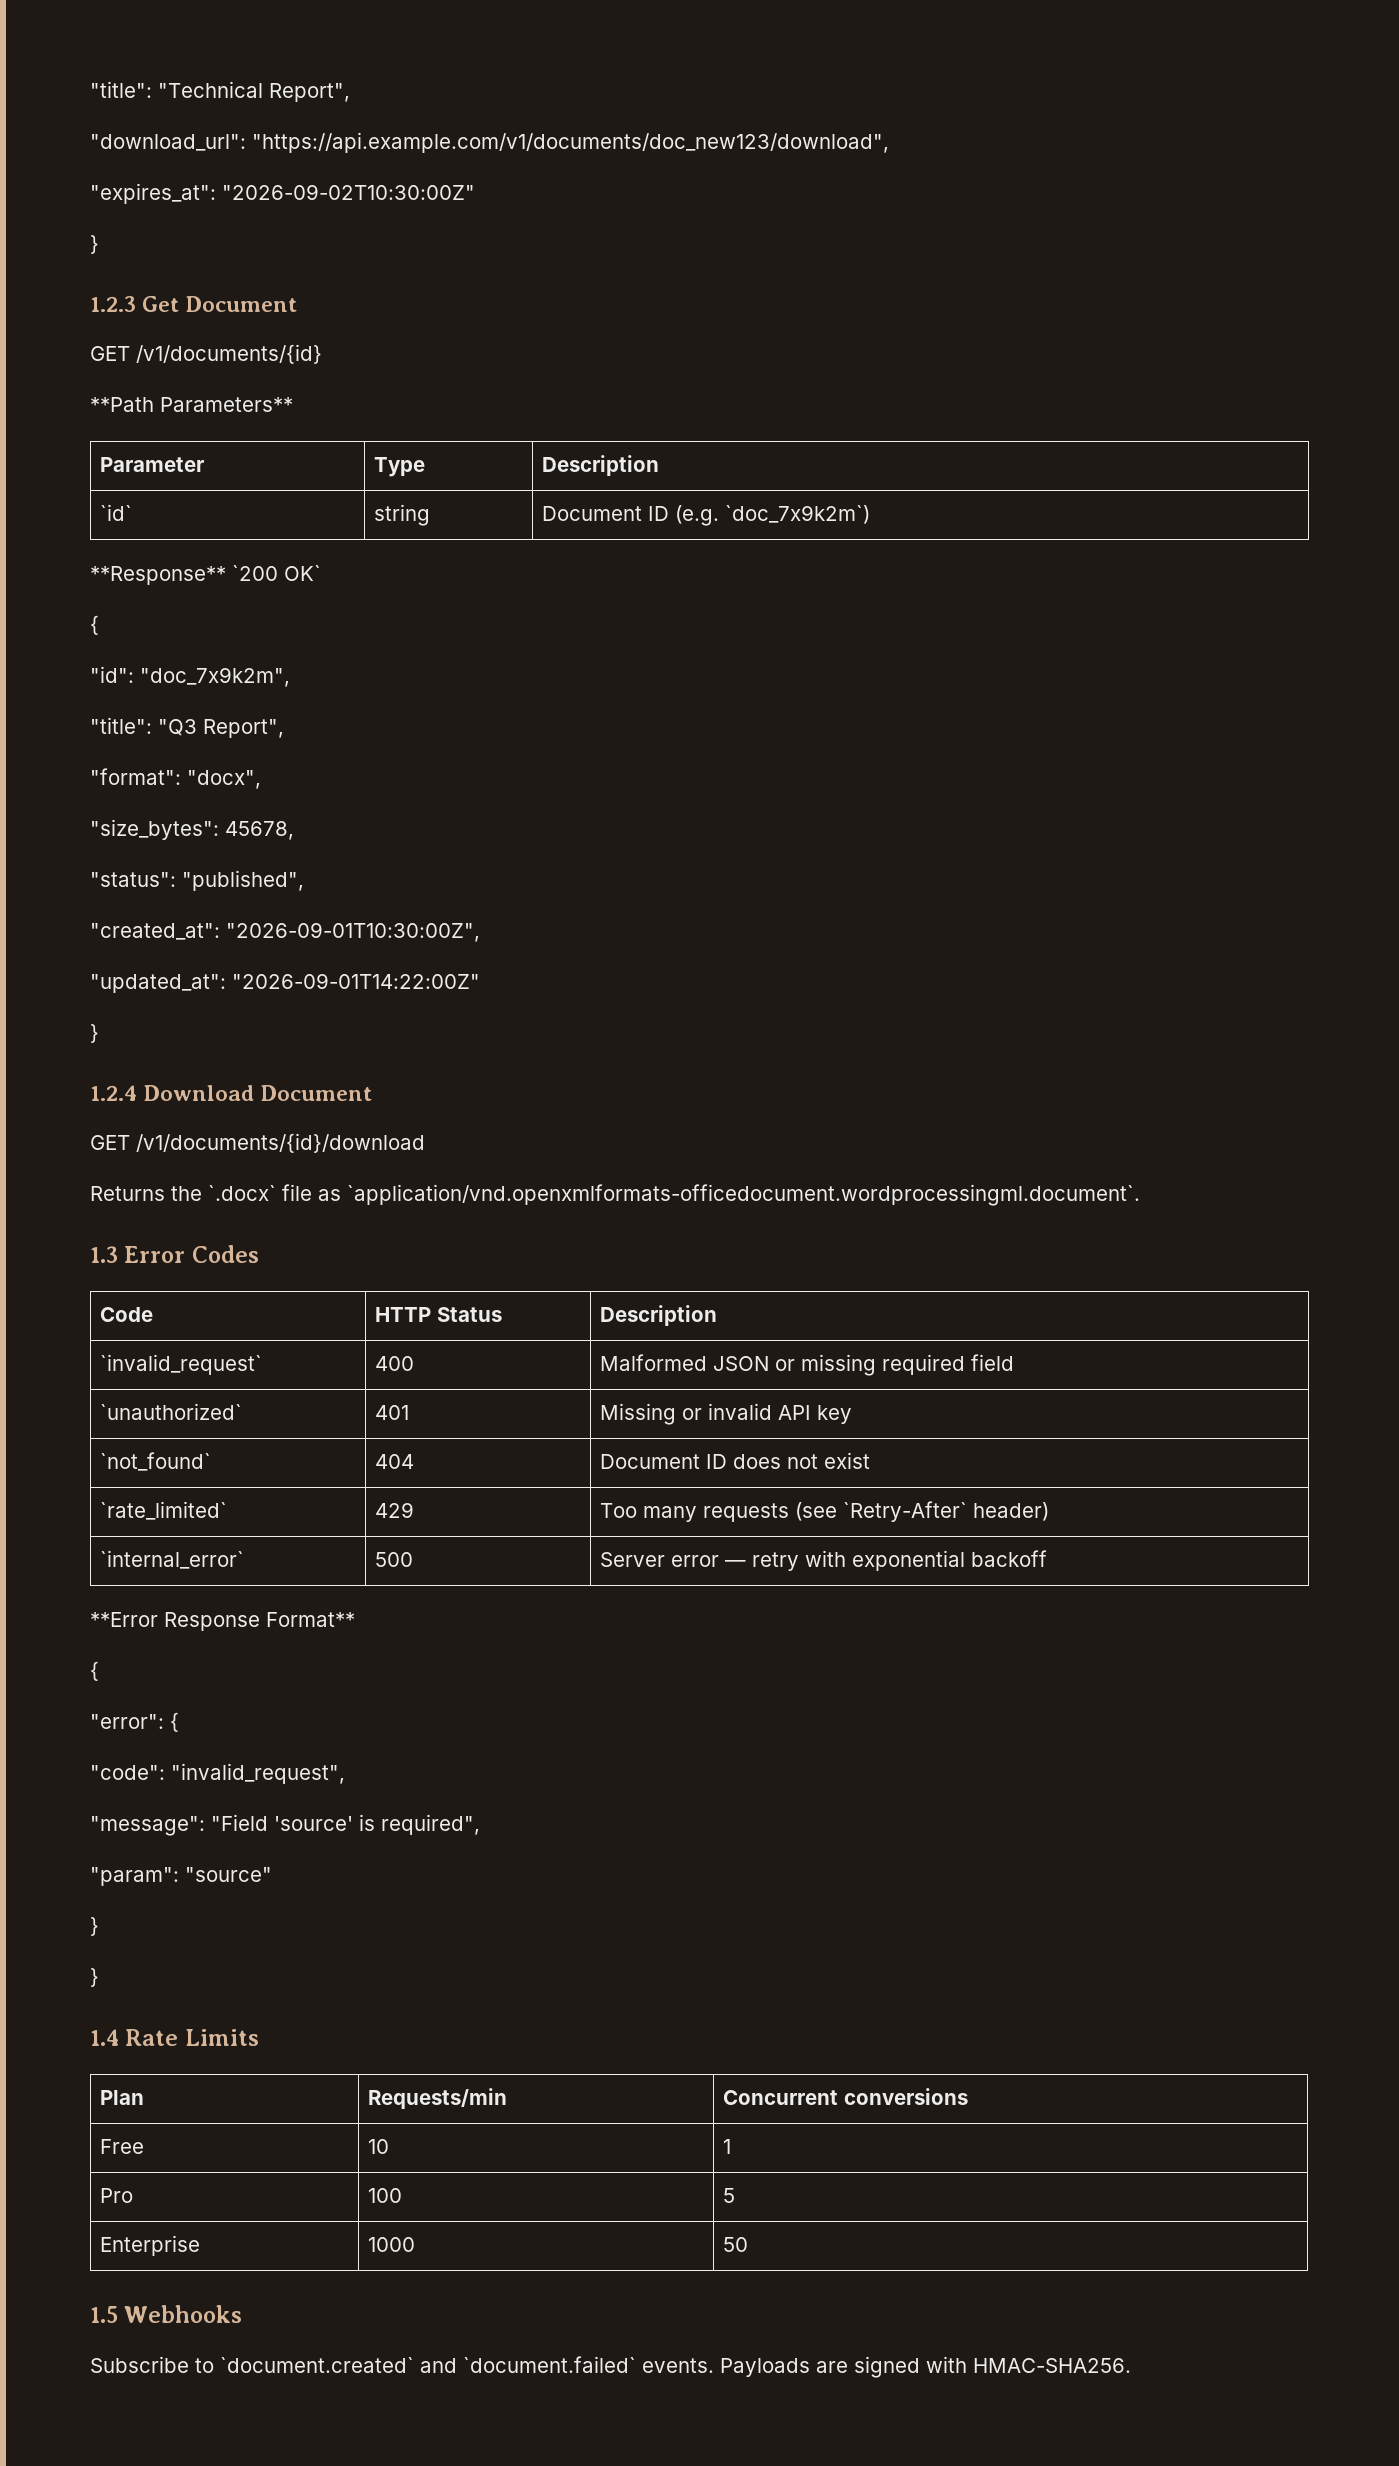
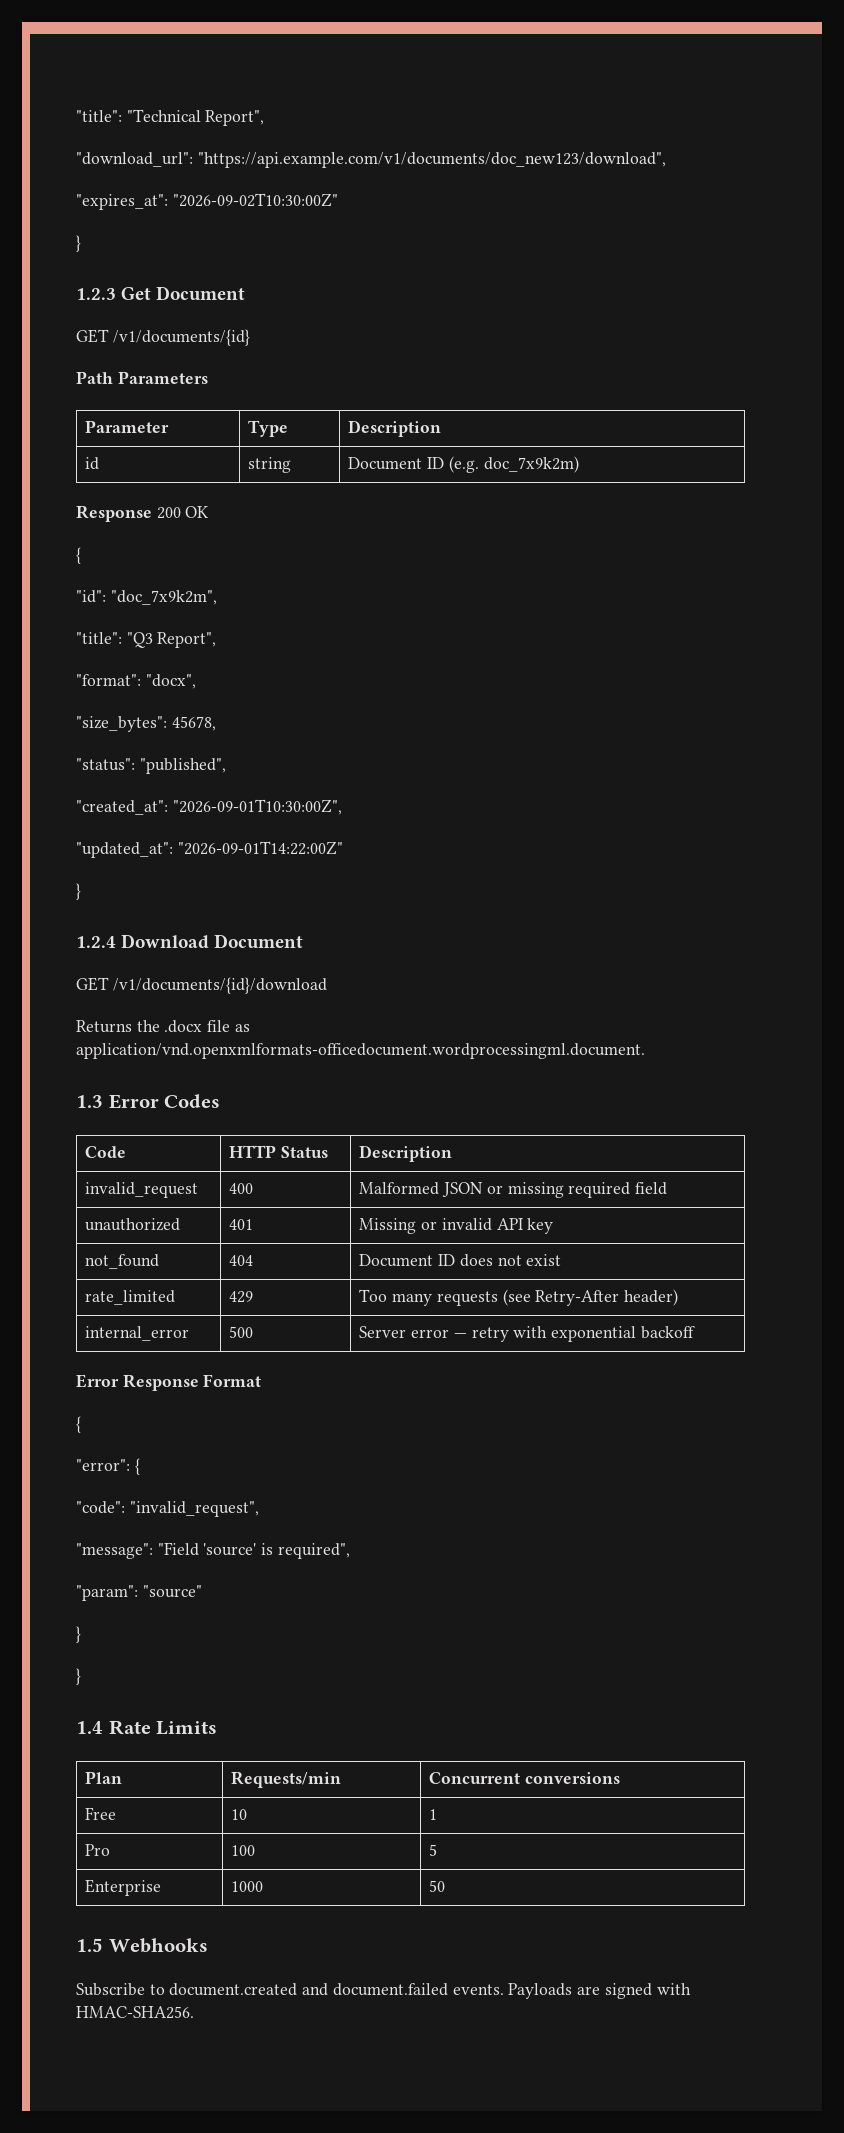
[90,397,293,412] **Path Parameters** -> [76,371,208,384] Path Parameters
[99,504,132,521] `id` -> [85,457,100,470] id
[724,505,870,524] [90,565,321,585] `doc_7x9k2m`) // **Response** `200 OK` -> [483,456,579,473] [76,505,210,522] doc_7x9k2m) // Response 200 OK
[208,1185,276,1201] `.docx` -> [164,1020,203,1033] .docx
[347,1184,1140,1206] `application/vnd.openxmlformats-officedocument.wordprocessingml.document`. -> [76,1043,645,1059] application/vnd.openxmlformats-officedocument.wordprocessingml.document.
[99,1354,262,1375] `invalid_request` -> [85,1182,199,1198] invalid_request
[99,1403,242,1420] `unauthorized` -> [85,1218,181,1231] unauthorized
[99,1452,211,1471] `not_found` -> [85,1254,160,1269] not_found
[99,1501,227,1520] `rate_limited` -> [85,1290,176,1305] rate_limited
[842,1501,967,1522] `Retry-After` -> [535,1290,620,1306] Retry-After
[99,1550,244,1569] `internal_error` -> [85,1326,190,1341] internal_error
[90,1612,355,1631] **Error Response Format** -> [76,1374,262,1391] Error Response Format
[220,2356,636,2373] `document.created` and `document.failed` -> [169,1983,448,1996] document.created and document.failed

